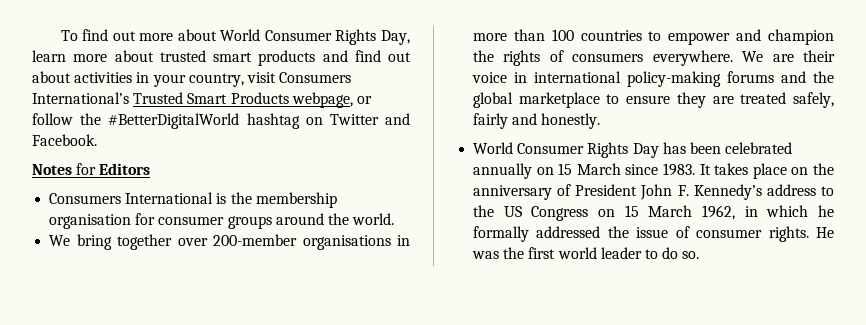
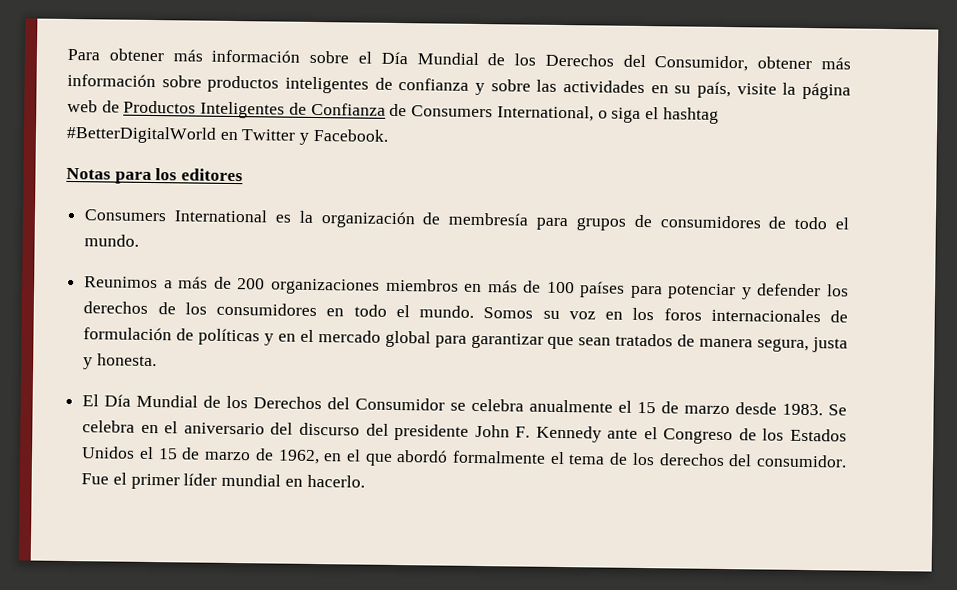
[60,29,410,45] [32,50,411,66] [32,71,352,87] [32,92,372,108] [32,113,411,129] [32,134,97,146] [32,163,151,175] [49,192,337,208] [49,213,395,229] [49,234,410,250] [473,29,834,45] [473,50,835,66] [472,71,834,87] [473,92,834,108] [473,113,601,129] [473,142,793,158] [473,163,834,179] [473,184,834,200] [473,205,834,221] [473,226,834,242] [472,247,700,259] To find out more about World Consumer Rights Day, learn more about trusted smart products and find out about activities in your country, visit Consumers International’s Trusted Smart Products webpage, or follow the #BetterDigitalWorld hashtag on Twitter and Facebook. // Notes for Editors // Consumers International is the membership organisation for consumer groups around the world. // We bring together over 200-member organisations in more than 100 countries to empower and champion the rights of consumers everywhere. We are their voice in international policy-making forums and the global marketplace to ensure they are treated safely, fairly and honestly. // World Consumer Rights Day has been celebrated annually on 15 March since 1983. It takes place on the anniversary of President John F. Kennedy’s address to the US Congress on 15 March 1962, in which he formally addressed the issue of consumer rights. He was the first world leader to do so. -> [67,48,852,72] [67,73,851,100] [67,99,719,124] [66,125,389,145] [66,167,244,184] [84,209,850,231] [84,234,140,247] [84,276,849,300] [83,301,848,323] [83,327,848,353] [83,353,157,370] [82,394,848,416] [82,420,847,445] [81,446,848,468] [81,472,365,490] Para obtener más información sobre el Día Mundial de los Derechos del Consumidor, obtener más información sobre productos inteligentes de confianza y sobre las actividades en su país, visite la página web de Productos Inteligentes de Confianza de Consumers International, o siga el hashtag #BetterDigitalWorld en Twitter y Facebook. // Notas para los editores // Consumers International es la organización de membresía para grupos de consumidores de todo el mundo. // Reunimos a más de 200 organizaciones miembros en más de 100 países para potenciar y defender los derechos de los consumidores en todo el mundo. Somos su voz en los foros internacionales de formulación de políticas y en el mercado global para garantizar que sean tratados de manera segura, justa y honesta. // El Día Mundial de los Derechos del Consumidor se celebra anualmente el 15 de marzo desde 1983. Se celebra en el aniversario del discurso del presidente John F. Kennedy ante el Congreso de los Estados Unidos el 15 de marzo de 1962, en el que abordó formalmente el tema de los derechos del consumidor. Fue el primer líder mundial en hacerlo.

